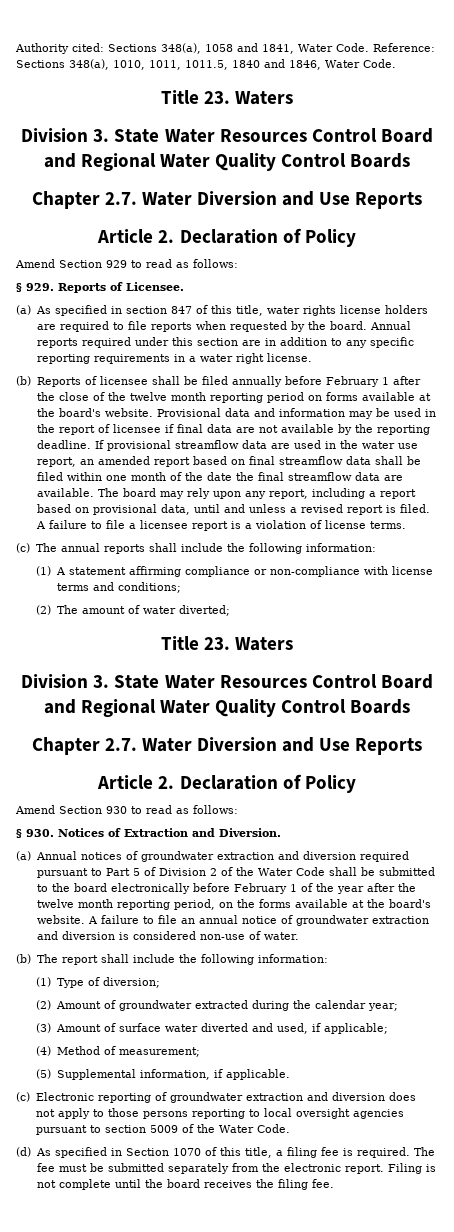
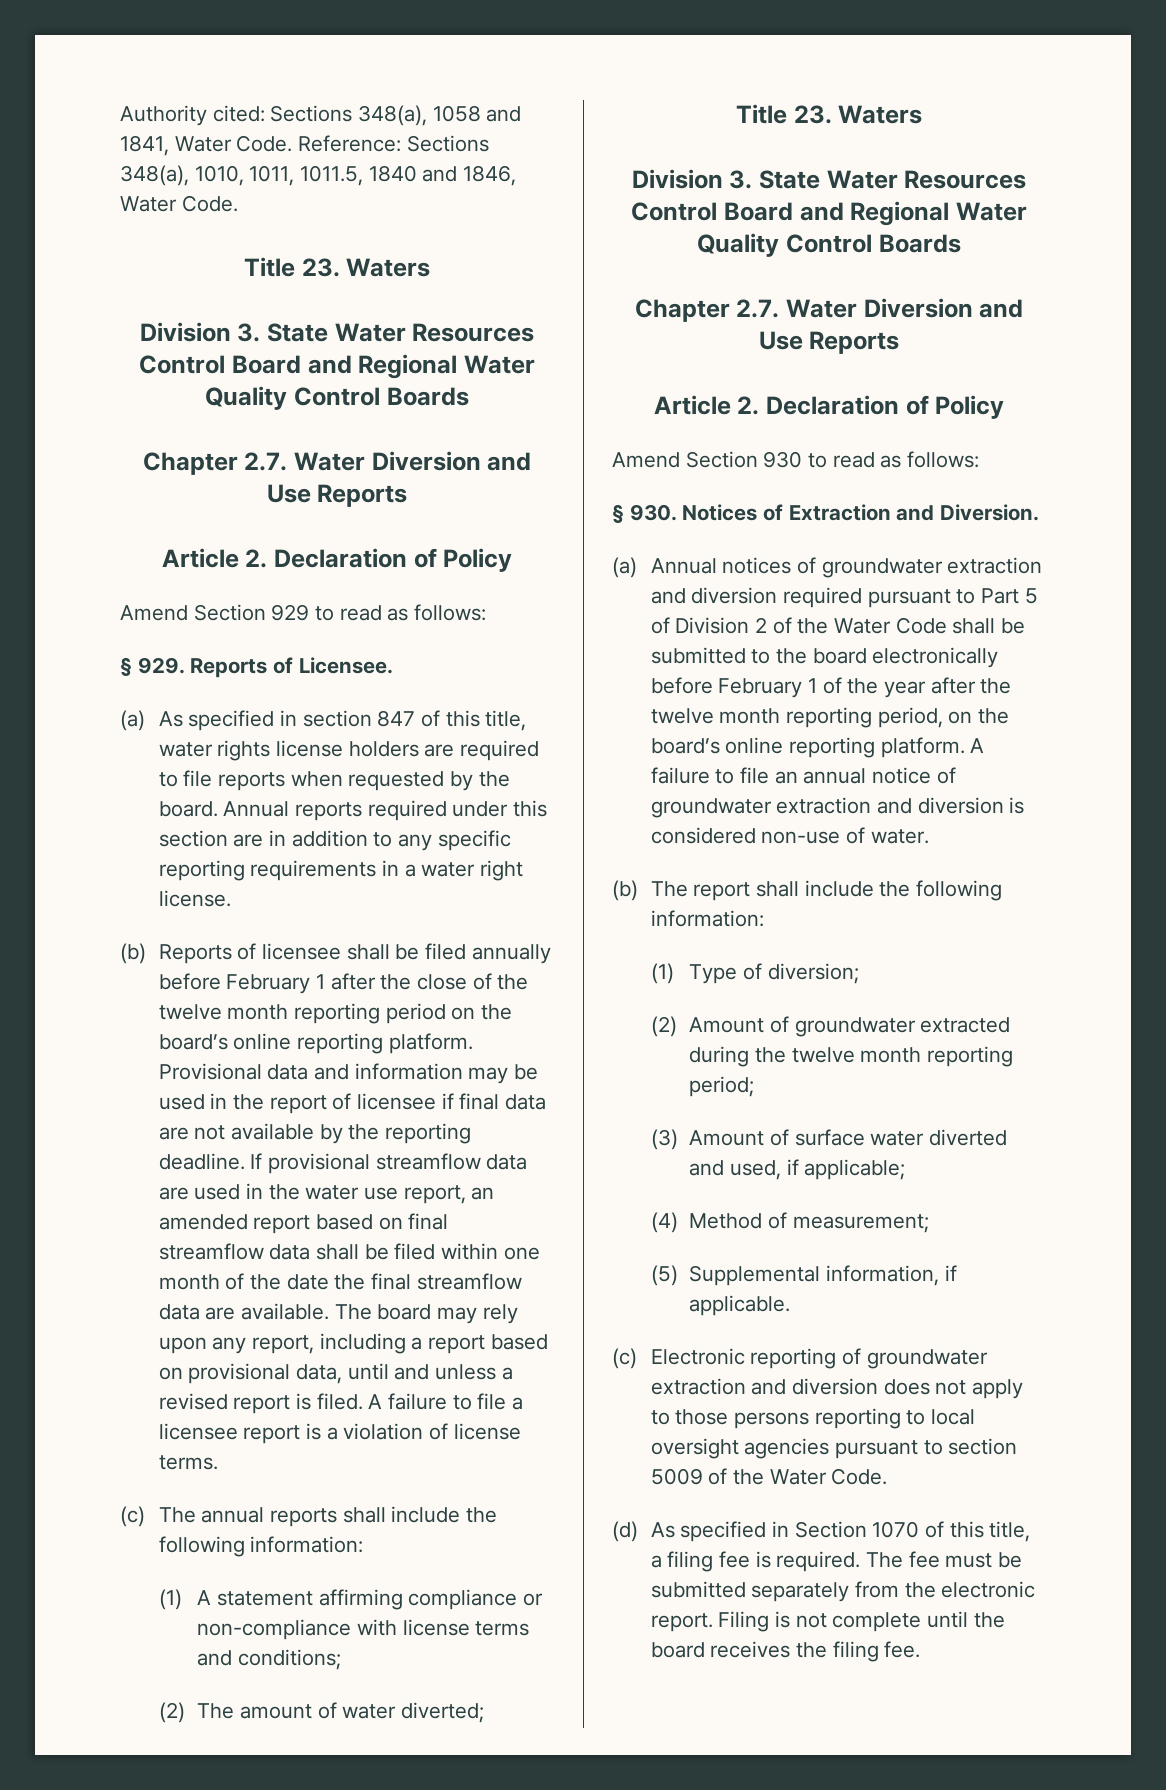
[325,392,431,401] [36,408,153,417] forms available at the board's website. -> [481,1004,513,1020] [158,1033,473,1054] the board’s online reporting platform.
[258,899,431,908] [36,915,85,924] forms available at the board's website. -> [650,737,965,758] board’s online reporting platform.
[314,1000,398,1011] calendar year; -> [791,1046,1014,1067] [689,1076,755,1097] twelve month reporting period;

